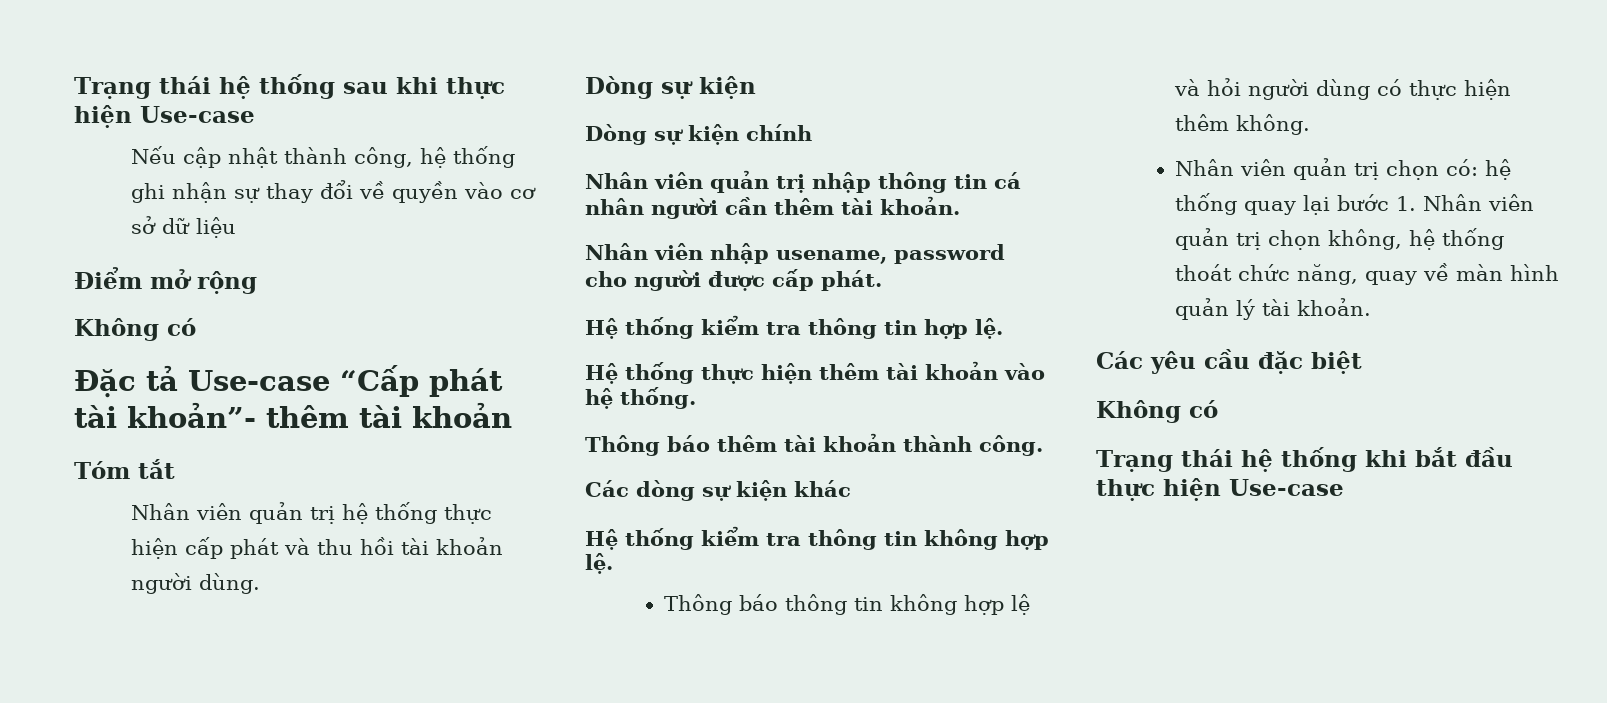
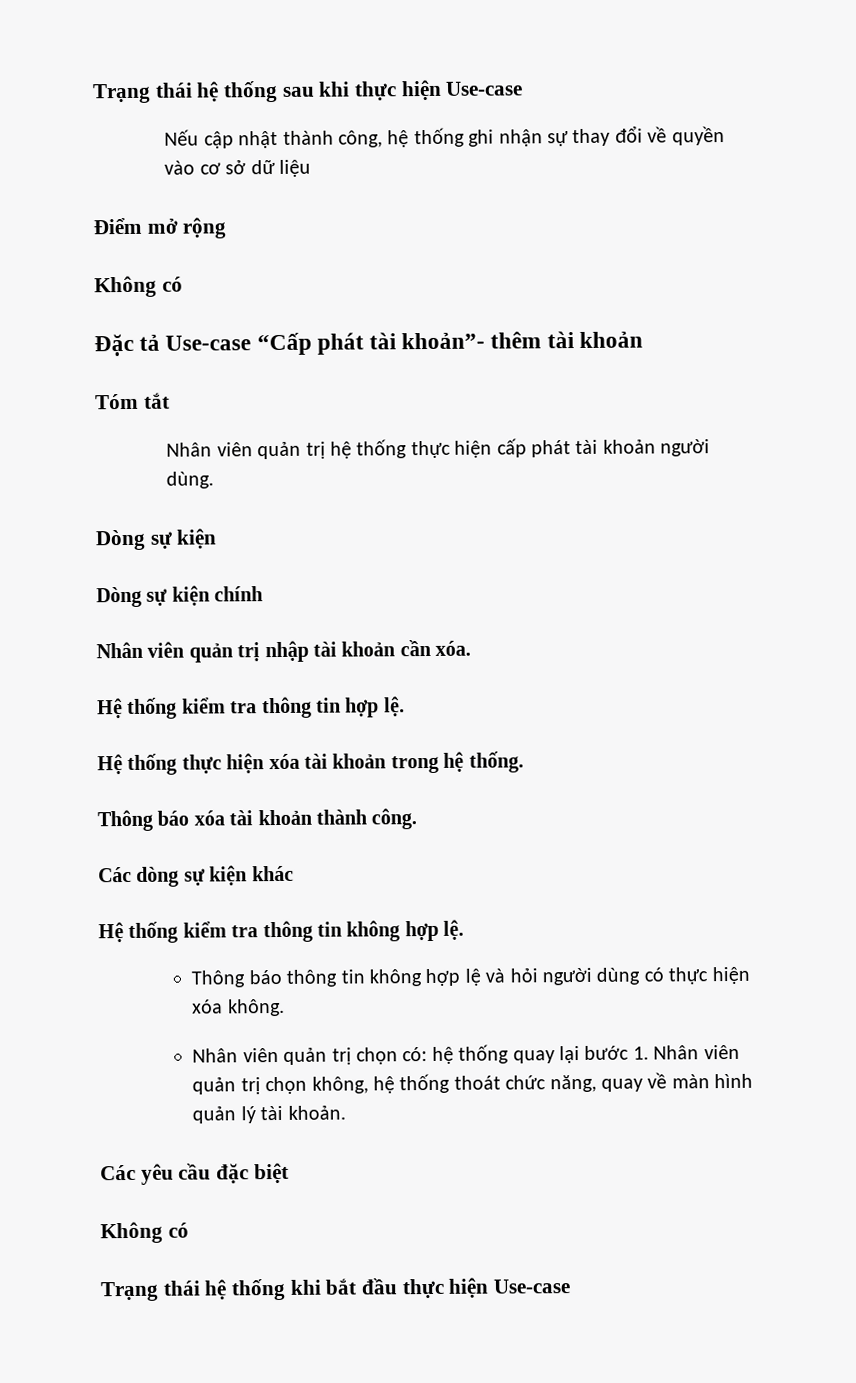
[283,537,394,555] và thu hồi -> (571, 449) none
[878,172,1021,193] [585,196,960,219] [585,243,1005,264] [585,269,882,291] thông tin cá nhân người cần thêm tài khoản. // Nhân viên nhập usename, password cho người được cấp phát. -> [313,639,472,657] tài khoản cần xóa.
[819,361,1045,380] thêm tài khoản vào -> [268,753,439,774] xóa tài khoản trong
[717,435,777,452] thêm -> [193,810,225,826] xóa
[1175,114,1230,131] thêm -> [192,999,224,1014] xóa

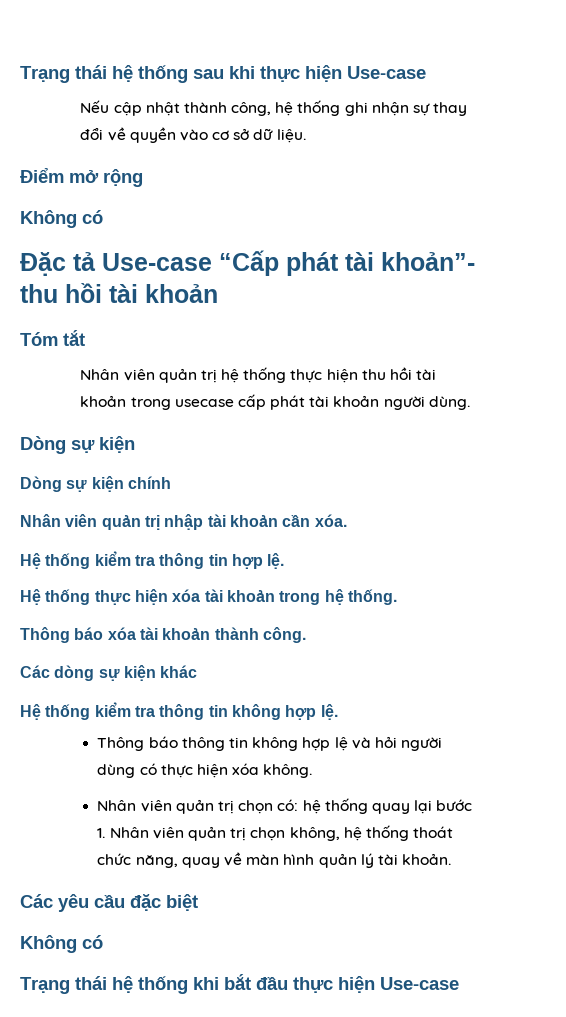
[278,159,311,177] liệu -> [276,129,306,143] liệu.
[490,331,542,349] thêm -> [20,283,102,303] thu hồi
(493, 449) none -> [361,367,437,380] [80,395,234,410] thu hồi tài khoản trong usecase

